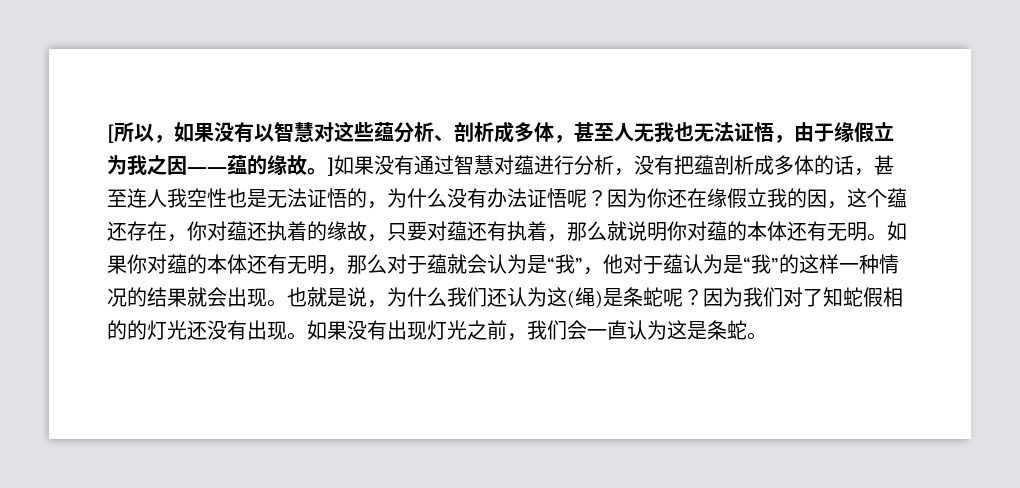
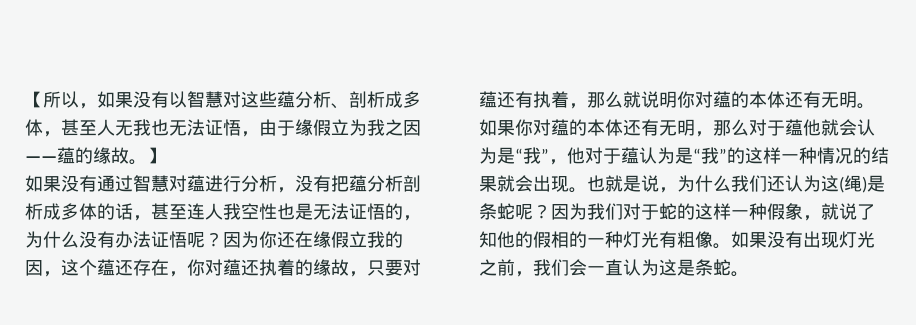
[107,124,114,143] [ -> [25,91,43,108] 【
[327,157,334,176] ] -> [147,147,165,164] 】 //
(714, 165) none -> [367,175,403,192] 分析
(447, 264) none -> [803,119,821,136] 他
[803,287,903,307] [107,320,287,340] 了知蛇假相的的灯光还没有出现 -> [641,203,875,221] [479,231,713,248] 于蛇的这样一种假象，就说了知他的假相的一种灯光有粗像

